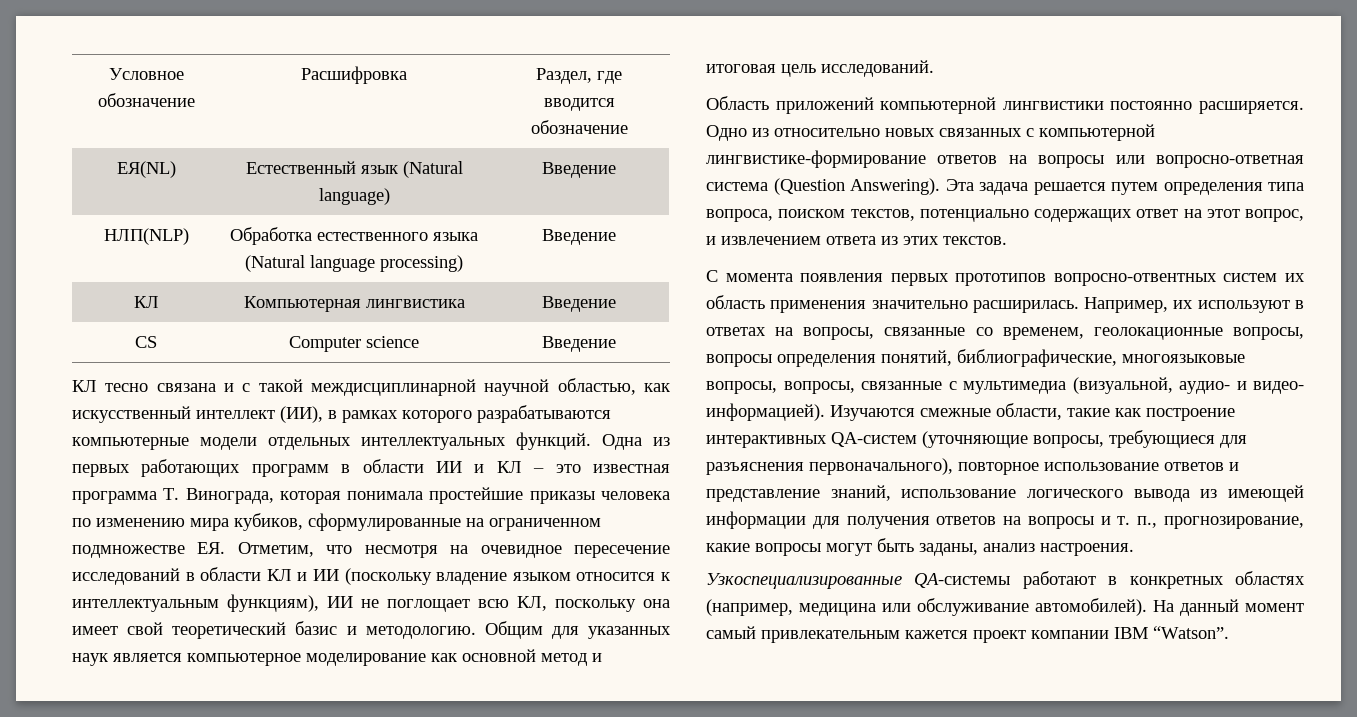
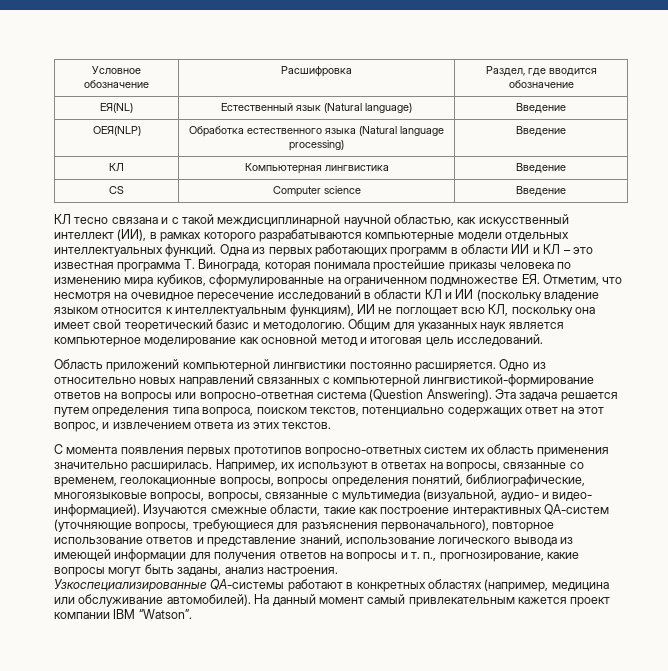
[103,228,189,245] НЛП(NLP) -> [92,126,141,136] ОЕЯ(NLP)
(935, 132) none -> [178,374,254,387] направлений
[706,150,926,168] лингвистике-формирование -> [423,374,595,387] лингвистикой-формирование
[1053,273,1217,286] вопросно-отвентных -> [304,447,422,457] вопросно-ответных

